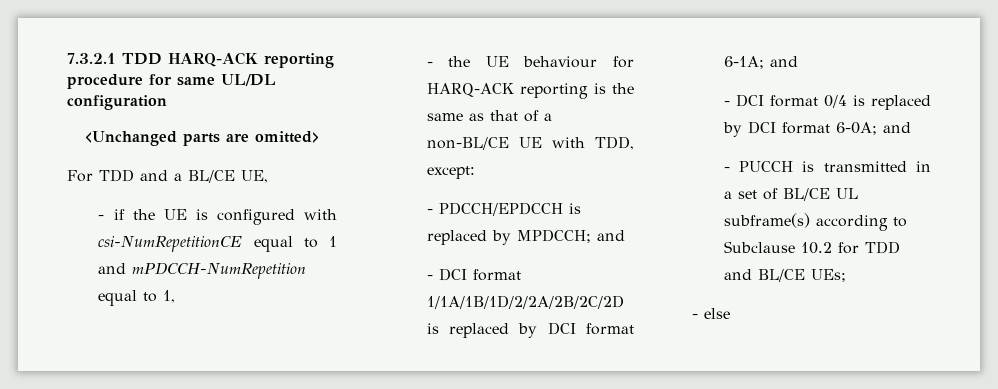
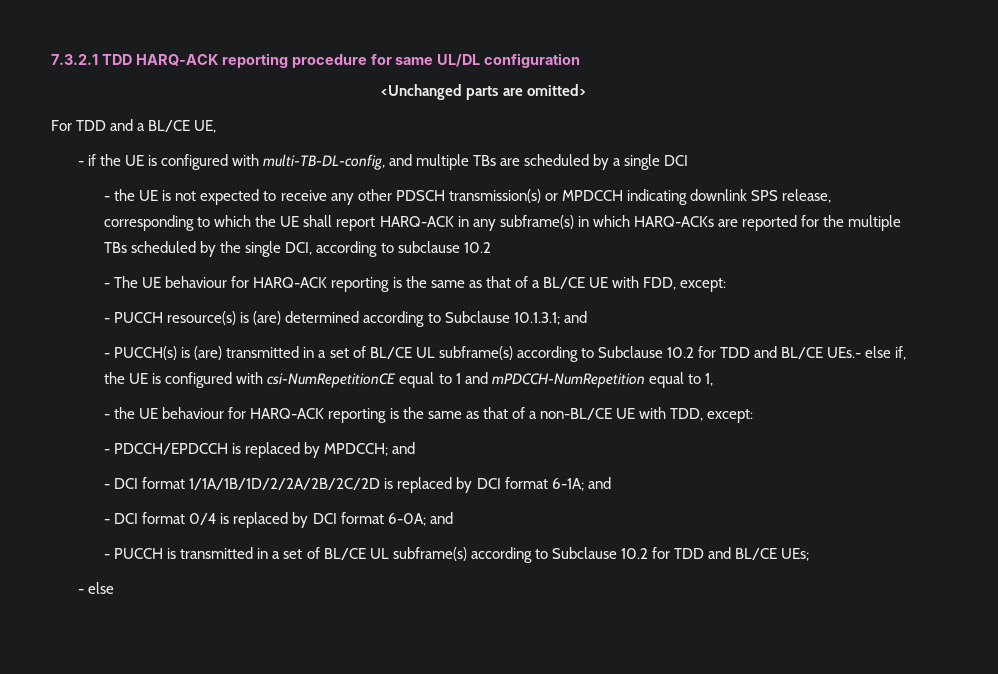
(337, 214) none -> [262,154,689,170] [104,189,832,205] [104,215,902,231] [104,241,491,257] [104,276,727,292] [104,311,587,327] [104,346,907,362] [104,372,264,388] multi-TB-DL-config, and multiple TBs are scheduled by a single DCI // - the UE is not expected to receive any other PDSCH transmission(s) or MPDCCH indicating downlink SPS release, corresponding to which the UE shall report HARQ-ACK in any subframe(s) in which HARQ-ACKs are reported for the multiple TBs scheduled by the single DCI, according to subclause 10.2 // - The UE behaviour for HARQ-ACK reporting is the same as that of a BL/CE UE with FDD, except: // - PUCCH resource(s) is (are) determined according to Subclause 10.1.3.1; and // - PUCCH(s) is (are) transmitted in a set of BL/CE UL subframe(s) according to Subclause 10.2 for TDD and BL/CE UEs.- else if, the UE is configured with

